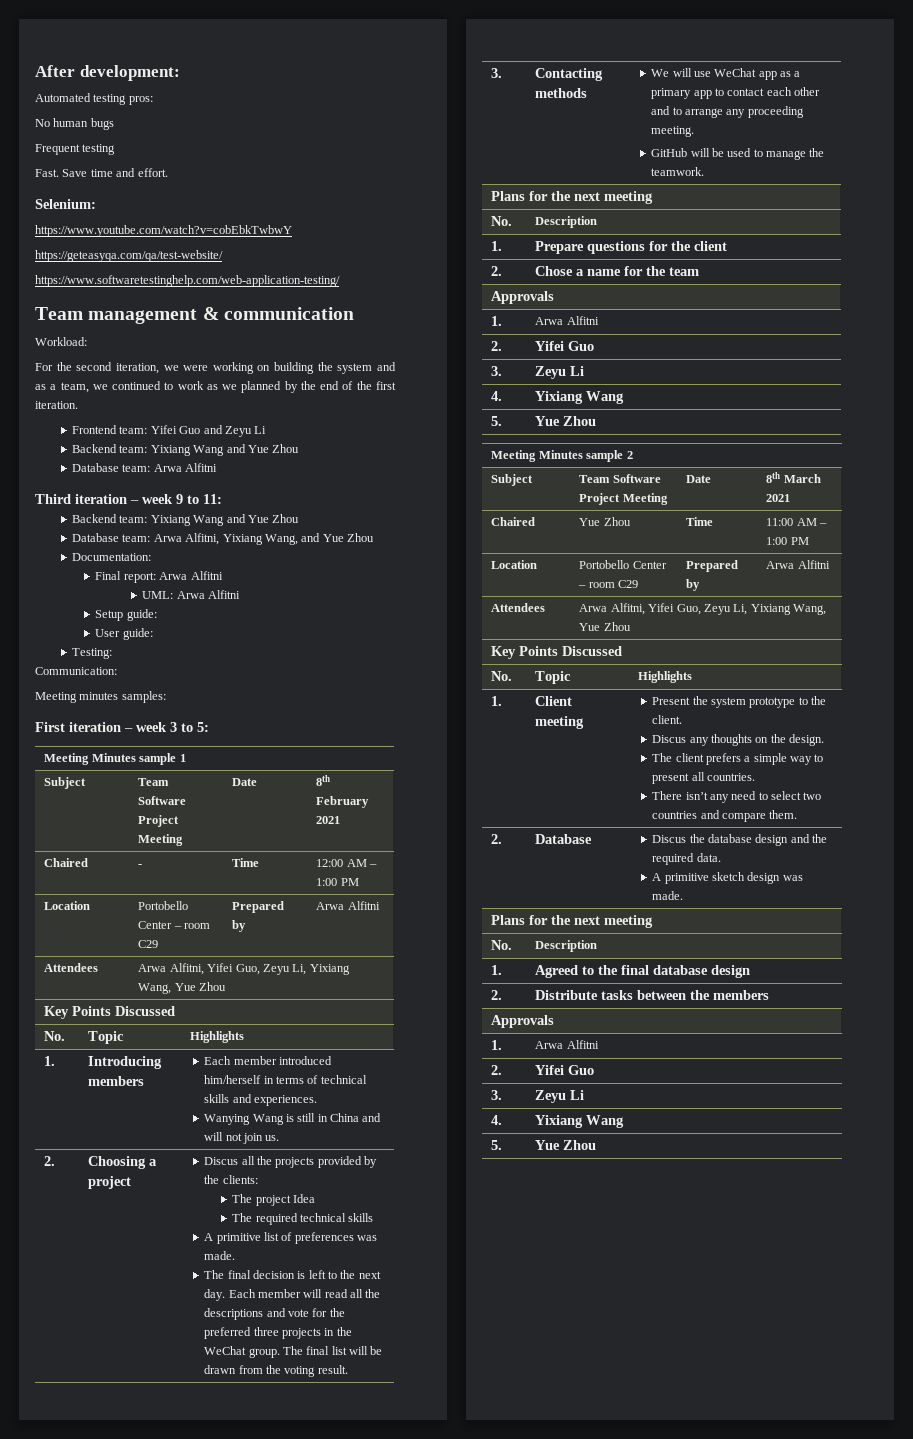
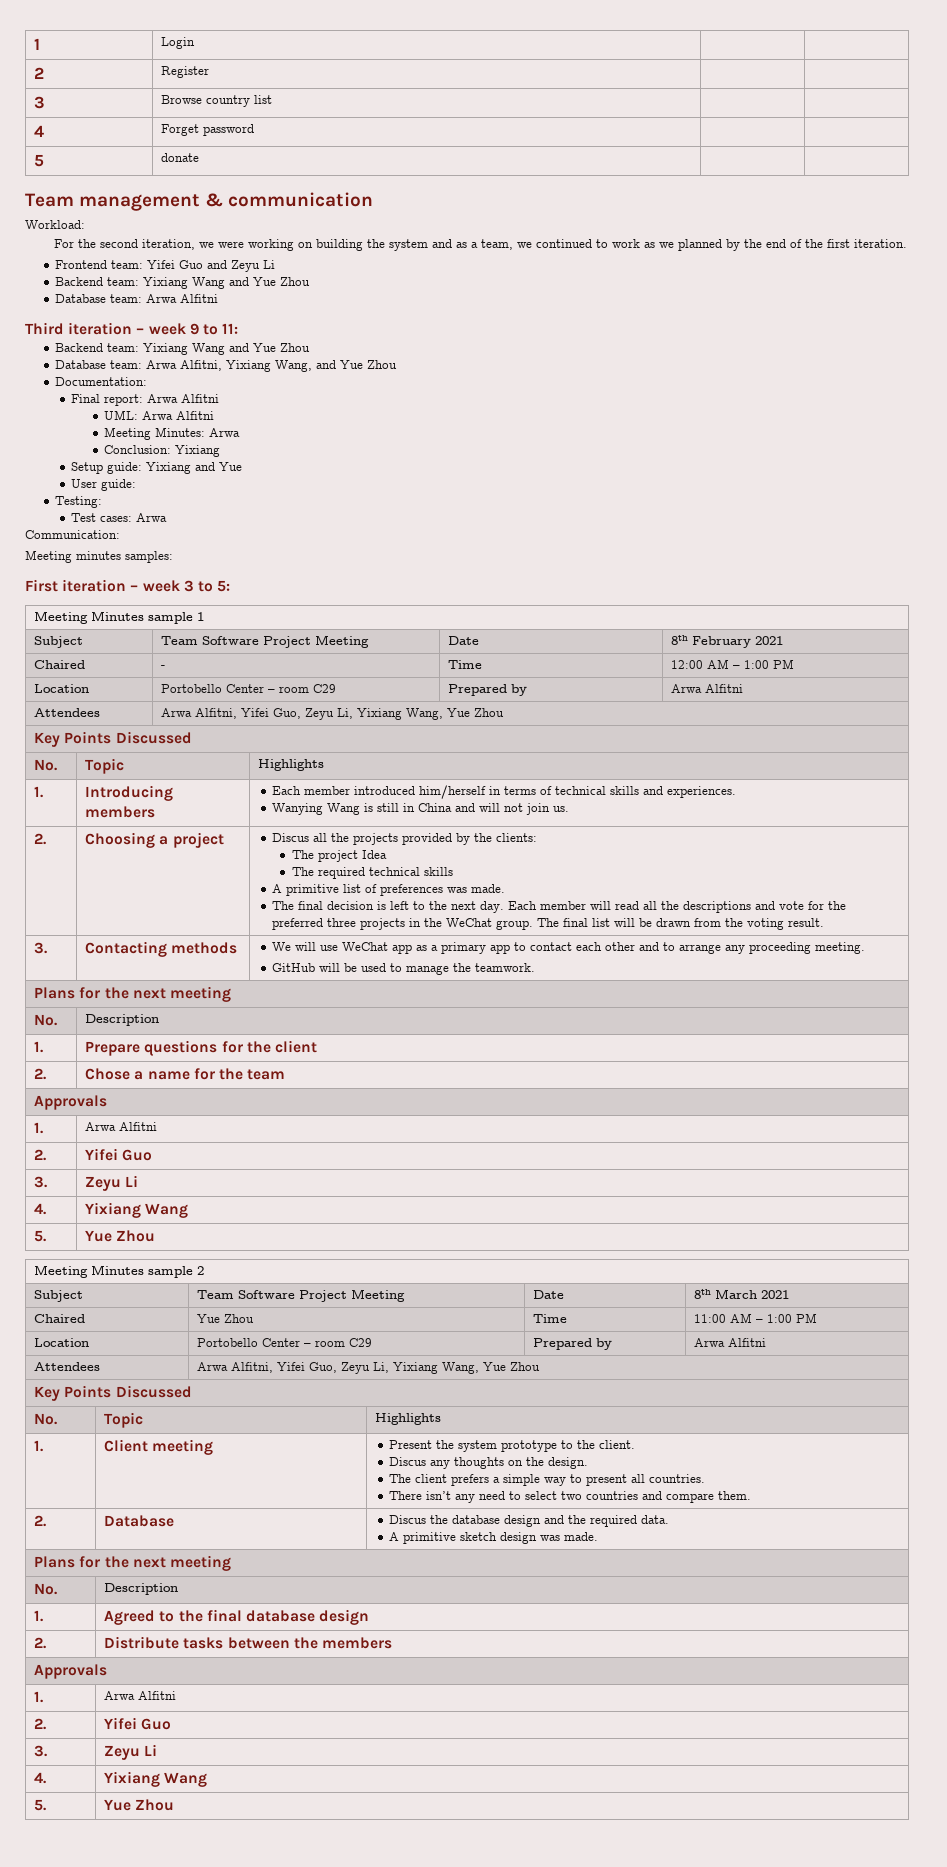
[35,65,180,81] [35,93,153,105] [35,118,114,130] [35,144,116,155] [35,168,168,177] [35,199,96,209] [35,225,292,237] [35,250,223,262] [35,275,340,287] After development: // Automated testing pros: // No human bugs // Frequent testing // Fast. Save time and effort. // Selenium: // https://www.youtube.com/watch?v=cobEbkTwbwY // https://geteasyqa.com/qa/test-website/ // https://www.softwaretestinghelp.com/web-application-testing/ -> [34,38,41,50] [161,37,196,49] [34,67,45,79] [161,66,210,78] [34,96,46,109] [161,95,273,107] [34,125,45,137] [161,124,255,136] [34,154,45,167] [161,153,200,162] 1 | Login | | // 2 | Register | | // 3 | Browse country list | | // 4 | Forget password | | // 5 | donate | |
(240, 594) none -> [104,427,241,440] [104,445,221,457] // Meeting Minutes: Arwa // Conclusion: Yixiang
(157, 615) none -> [146,462,243,474] Yixiang and Yue
(113, 653) none -> [71,513,168,522] // Test cases: Arwa

